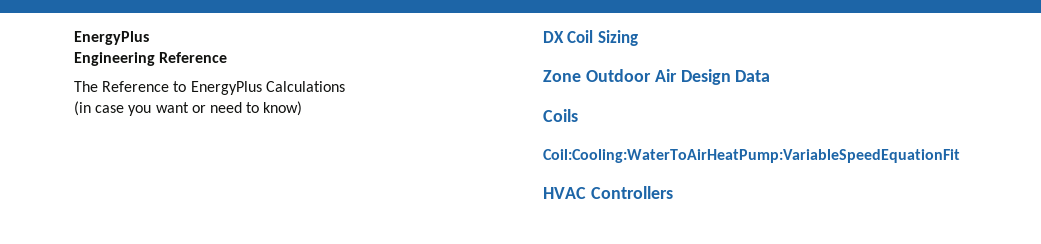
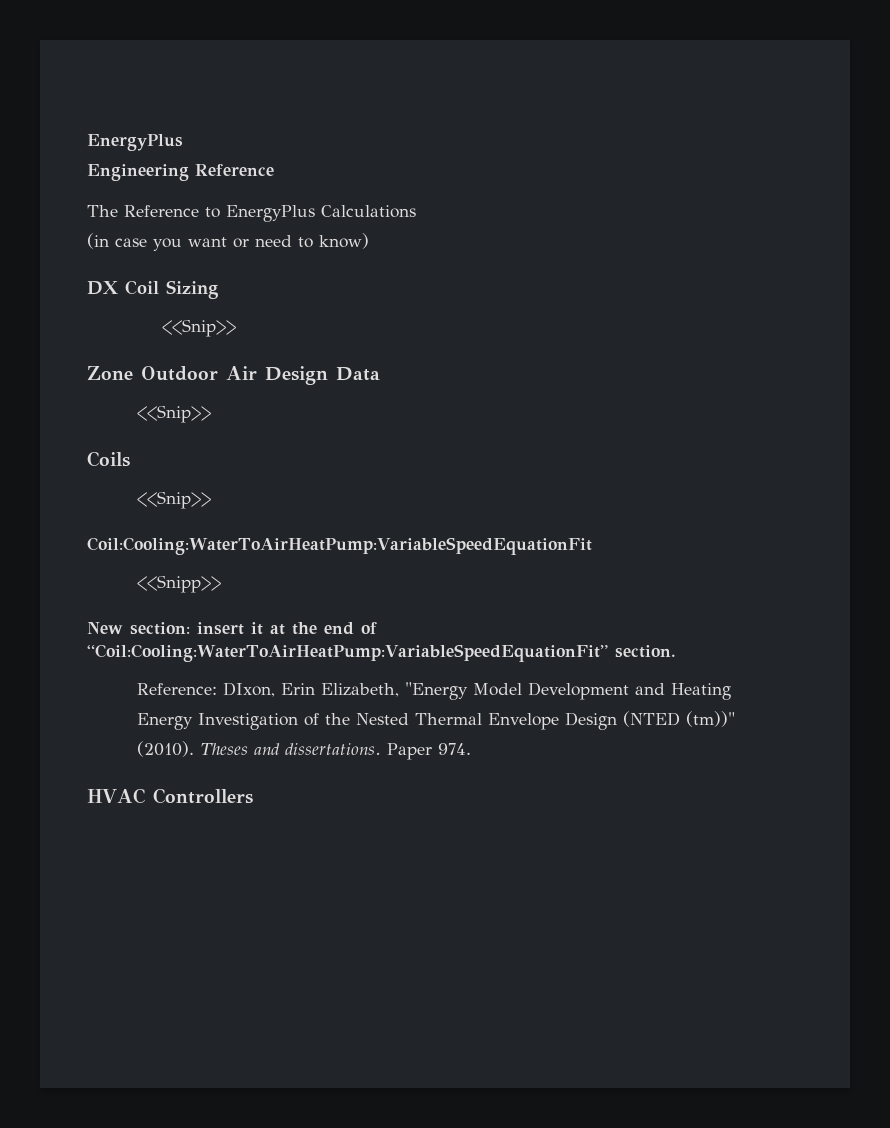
(638, 38) none -> [162,319,237,337] // <<Snip>>
(771, 76) none -> [137,405,212,423] // <<Snip>>
(578, 115) none -> [137,491,212,509] // <<Snip>>
(960, 156) none -> [137,575,222,593] [87,622,377,635] [87,644,676,662] [137,682,732,700] [137,711,736,730] [137,741,472,760] // <<Snipp>> // New section: insert it at the end of “Coil:Cooling:WaterToAirHeatPump:VariableSpeedEquationFit” section. // Reference: DIxon, Erin Elizabeth, "Energy Model Development and Heating Energy Investigation of the Nested Thermal Envelope Design (NTED (tm))" (2010). Theses and dissertations. Paper 974.

